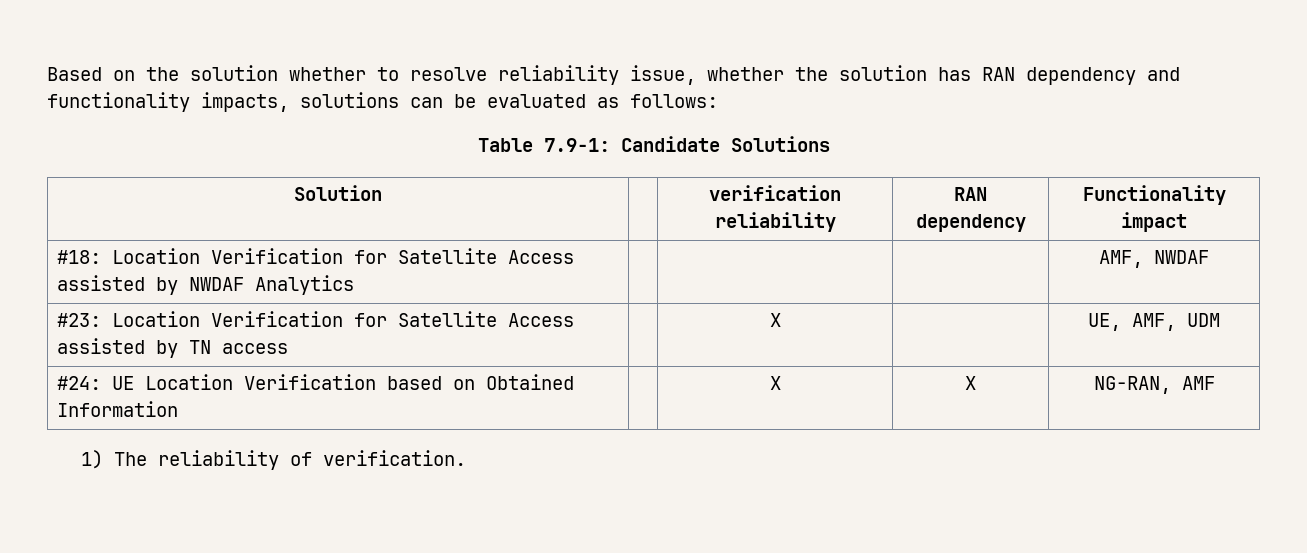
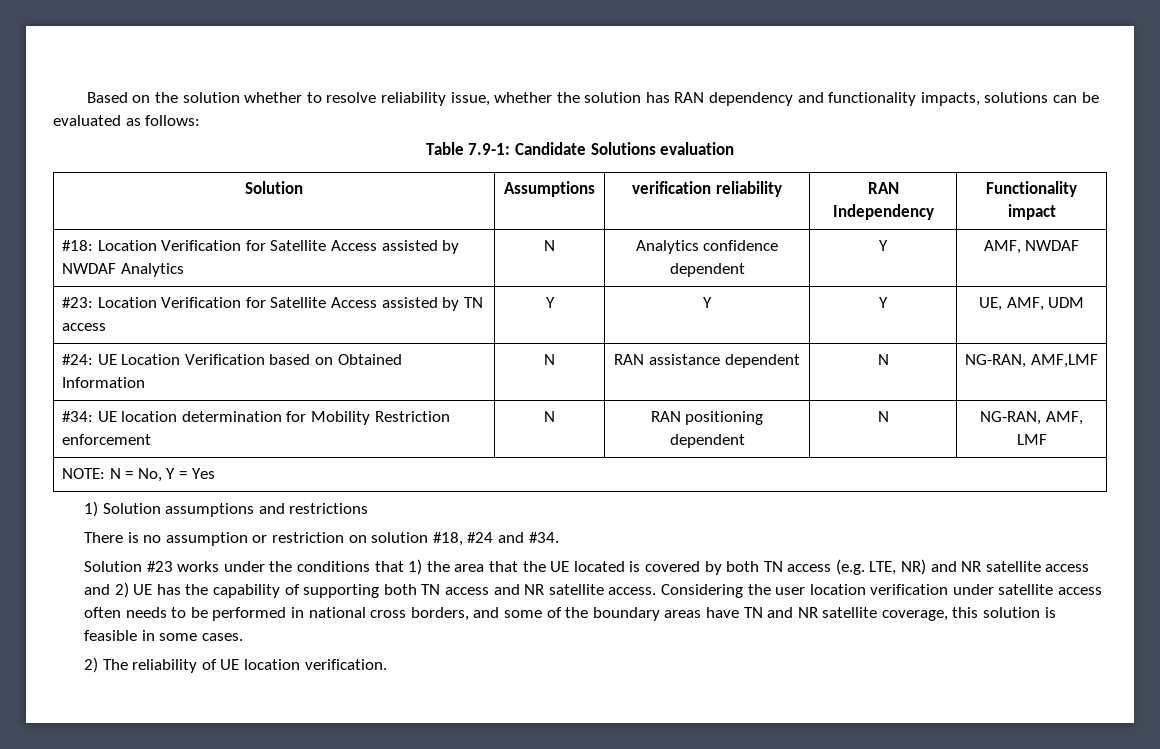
(830, 144) none -> [660,142,735,155] evaluation
(382, 193) none -> [504,181,595,197] Assumptions
[915,214,1026,232] dependency -> [832,204,934,220] Independency
(354, 285) | | -> [544,240,555,251] [635,240,779,254] [669,263,745,277] [879,240,888,251] N | Analytics confidence dependent | Y
[769,313,781,327] | X | -> [545,297,555,308] [703,297,712,308] [879,297,888,308] Y | Y | Y
[769,376,781,390] [965,376,976,390] [1093,376,1215,394] [81,450,104,469] | X | X | NG-RAN, AMF // 1) -> [544,354,555,365] [614,354,800,368] [877,354,889,365] [965,354,1098,368] [62,411,450,425] [62,434,152,445] [544,411,555,422] [650,411,764,425] [669,434,745,448] [877,411,889,422] [980,411,1083,425] [1016,434,1047,445] [62,468,215,482] [84,501,369,517] [84,532,559,546] [84,559,1090,575] [84,582,1103,598] [84,607,1056,621] [84,630,243,641] [84,657,99,673] N | RAN assistance dependent | N | NG-RAN, AMF,LMF // #34: UE location determination for Mobility Restriction enforcement | N | RAN positioning dependent | N | NG-RAN, AMF, LMF // NOTE: N = No, Y = Yes // 1) Solution assumptions and restrictions // There is no assumption or restriction on solution #18, #24 and #34. // Solution #23 works under the conditions that 1) the area that the UE located is covered by both TN access (e.g. LTE, NR) and NR satellite access and 2) UE has the capability of supporting both TN access and NR satellite access. Considering the user location verification under satellite access often needs to be performed in national cross borders, and some of the boundary areas have TN and NR satellite coverage, this solution is feasible in some cases. // 2)
(313, 459) none -> [220,659,301,670] UE location

